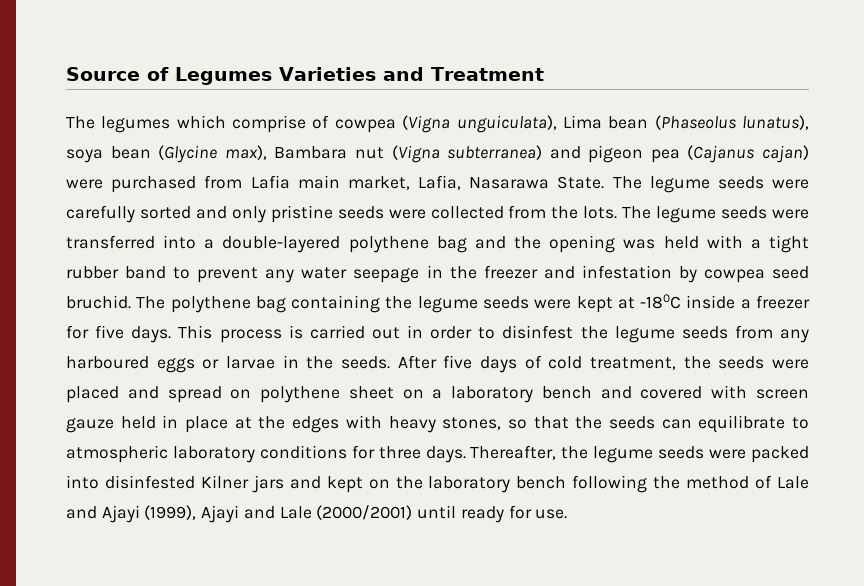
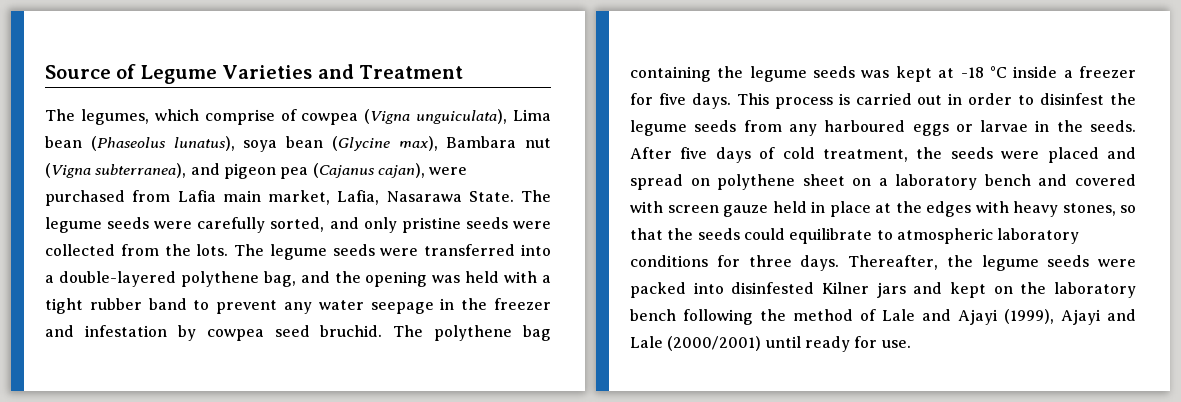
[175,67,272,85] Legumes -> [140,65,217,84] Legume
[101,116,171,133] legumes -> [80,109,149,125] legumes,
[447,145,543,160] subterranea) -> [95,163,187,178] subterranea),
[762,145,810,163] cajan) -> [377,163,425,178] cajan),
[139,206,191,219] sorted -> [270,217,325,232] sorted,
[436,236,467,253] bag -> [263,271,296,287] bag,
[534,299,572,309] were -> [861,70,890,78] was
[640,294,682,309] -180C -> [960,66,1007,78] -18 °C
[661,419,692,429] can -> [743,228,785,240] could

